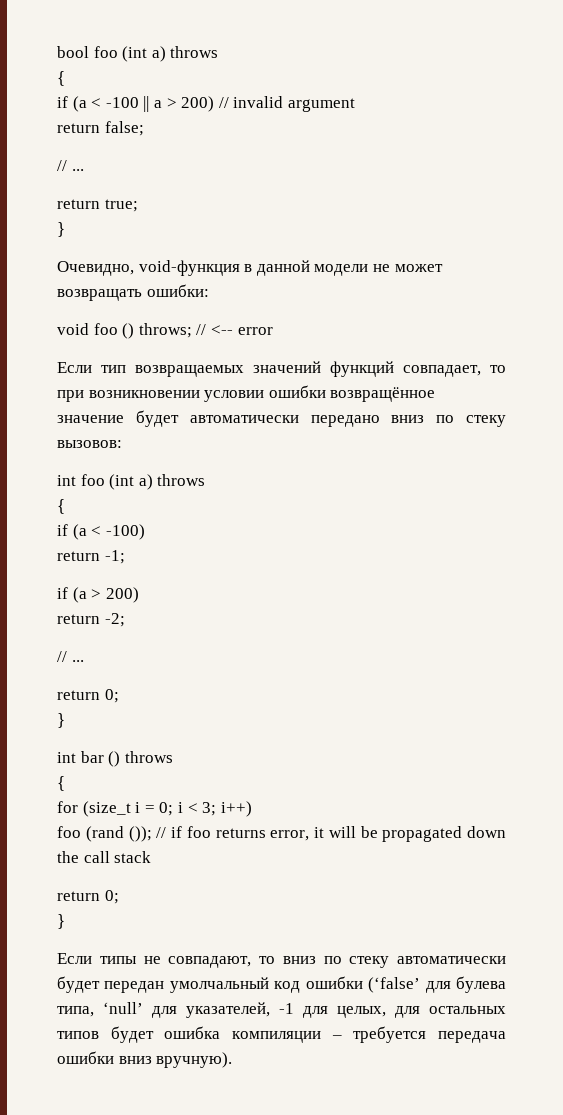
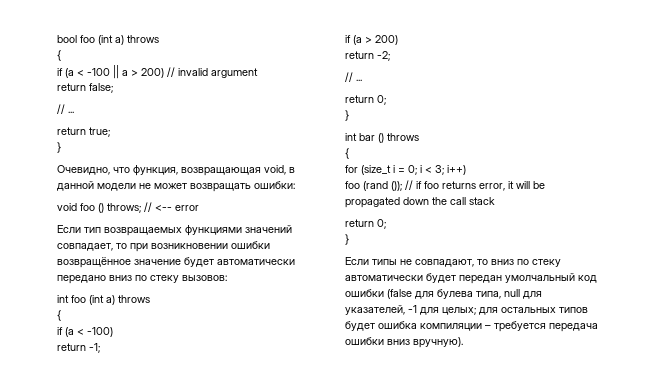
[138,260,240,276] void-функция -> [113,165,286,176] что функция, возвращающая void,
[253,361,394,377] значений функций -> [185,225,292,236] функциями значений
[204,390,265,402] условии -> (228, 246) none
[368,977,421,993] (‘false’ -> [387,289,412,299] (false
[103,1002,143,1014] ‘null’ -> [504,289,520,297] null
[337,1006,386,1018] целых, -> [442,307,476,315] целых;

